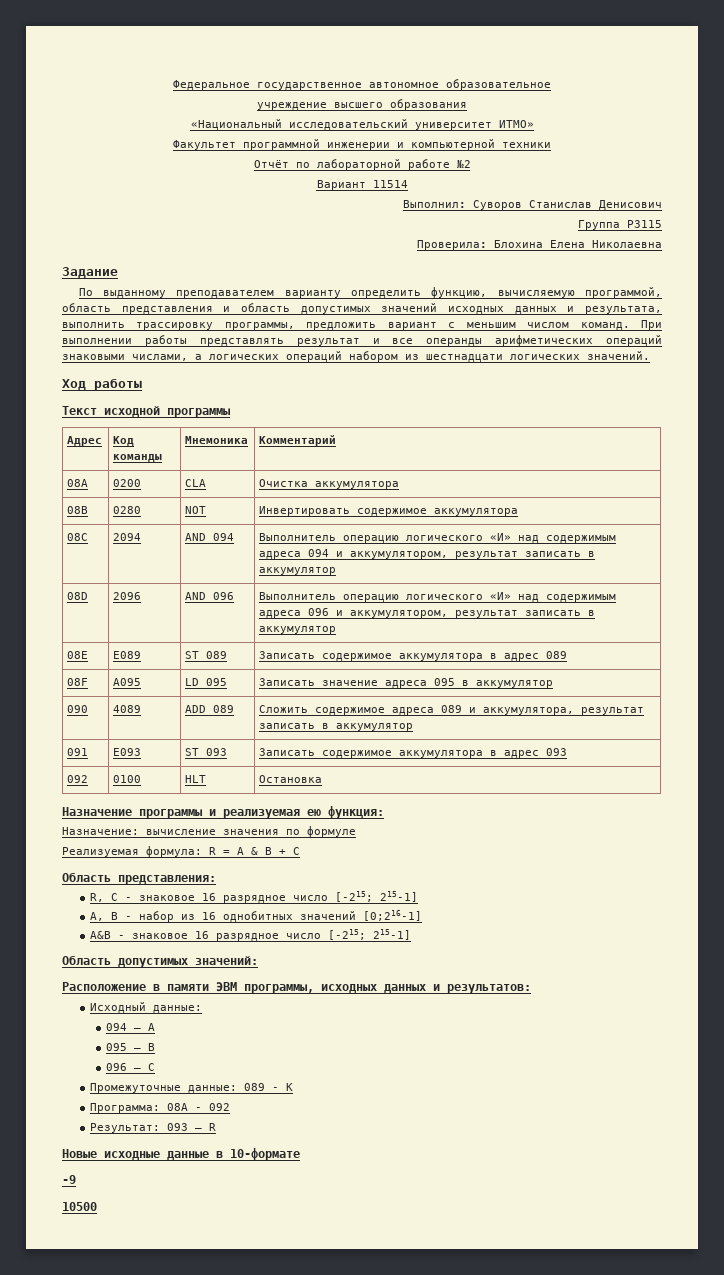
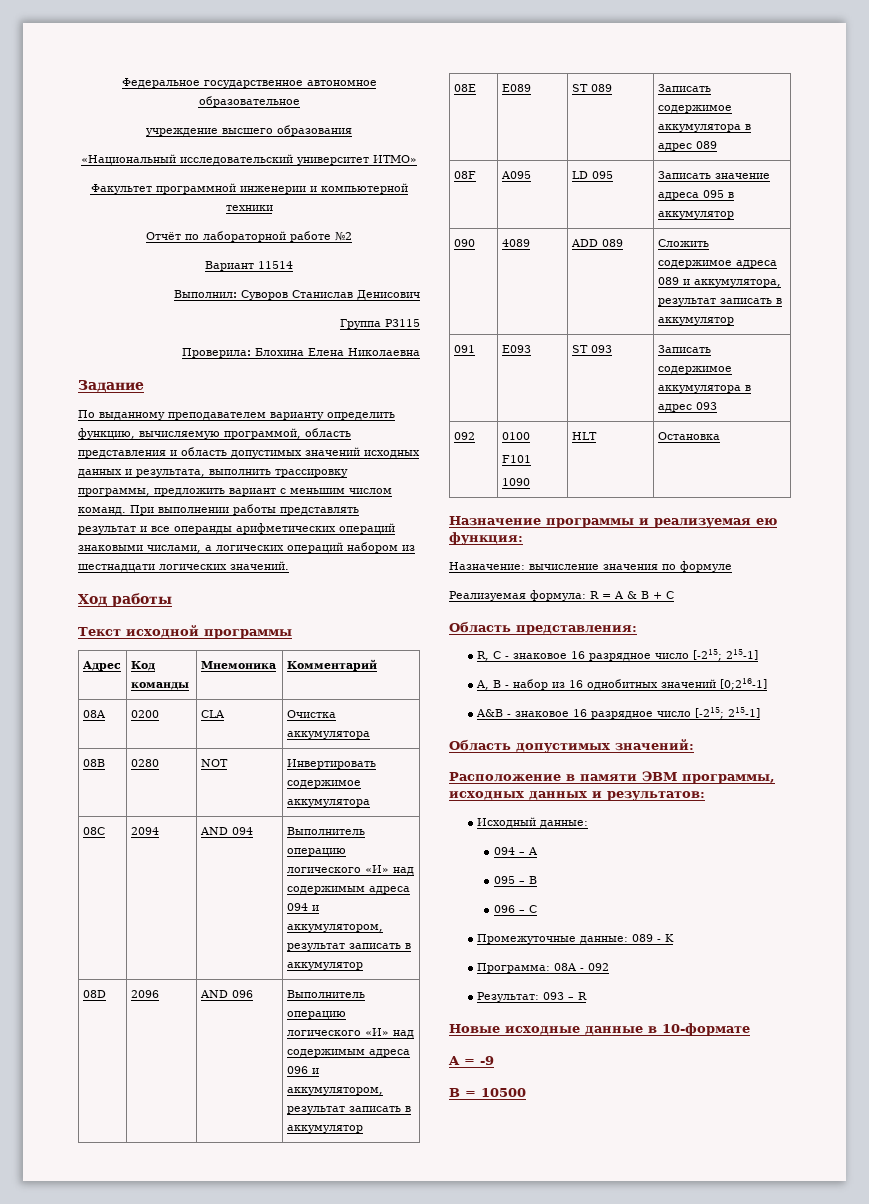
(142, 779) none -> [501,455,531,463] [501,478,530,486] // F101 // 1090
(300, 1154) none -> [448,1056,475,1065] A =
(76, 1179) none -> [449,1088,476,1097] B =

